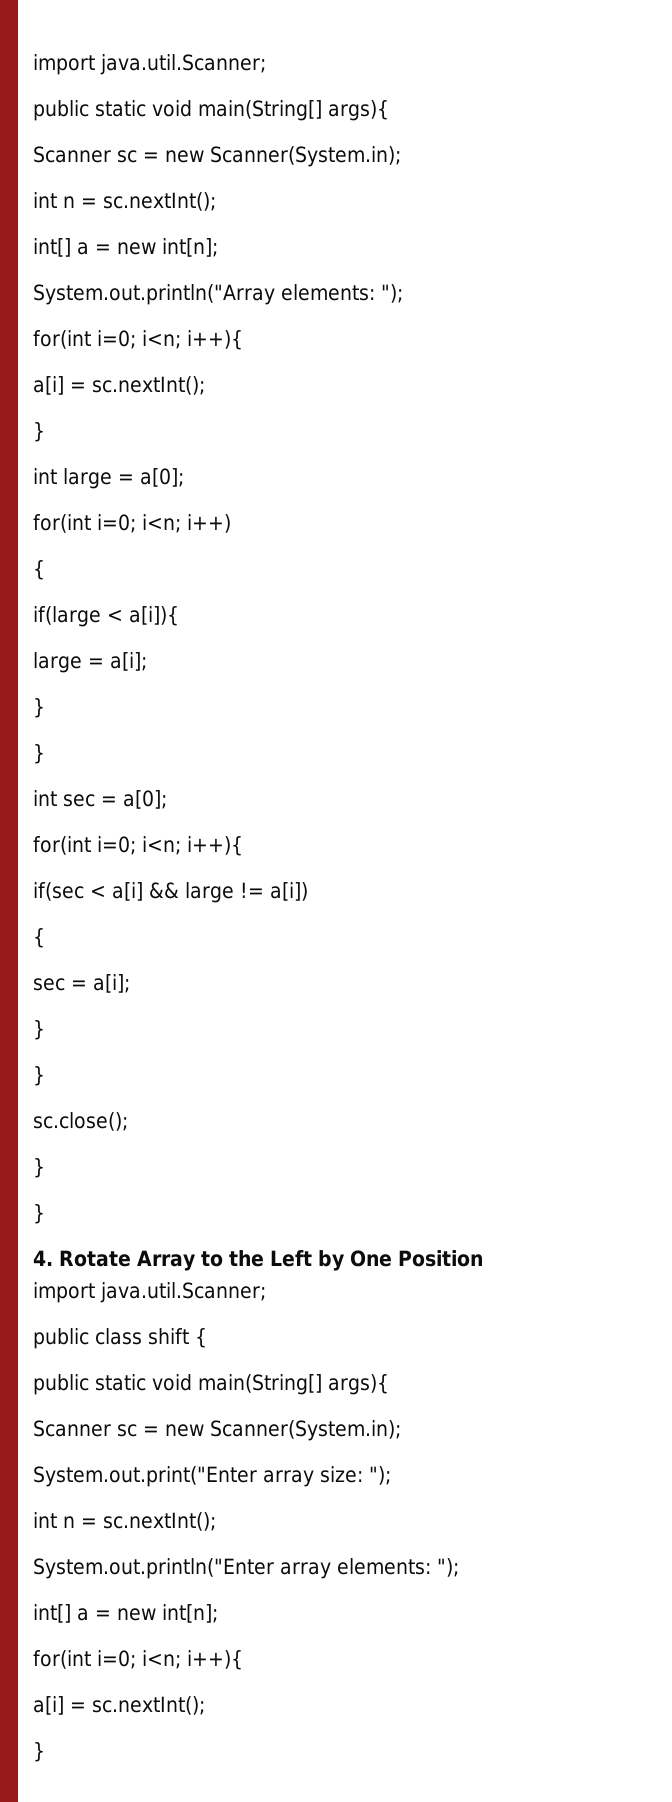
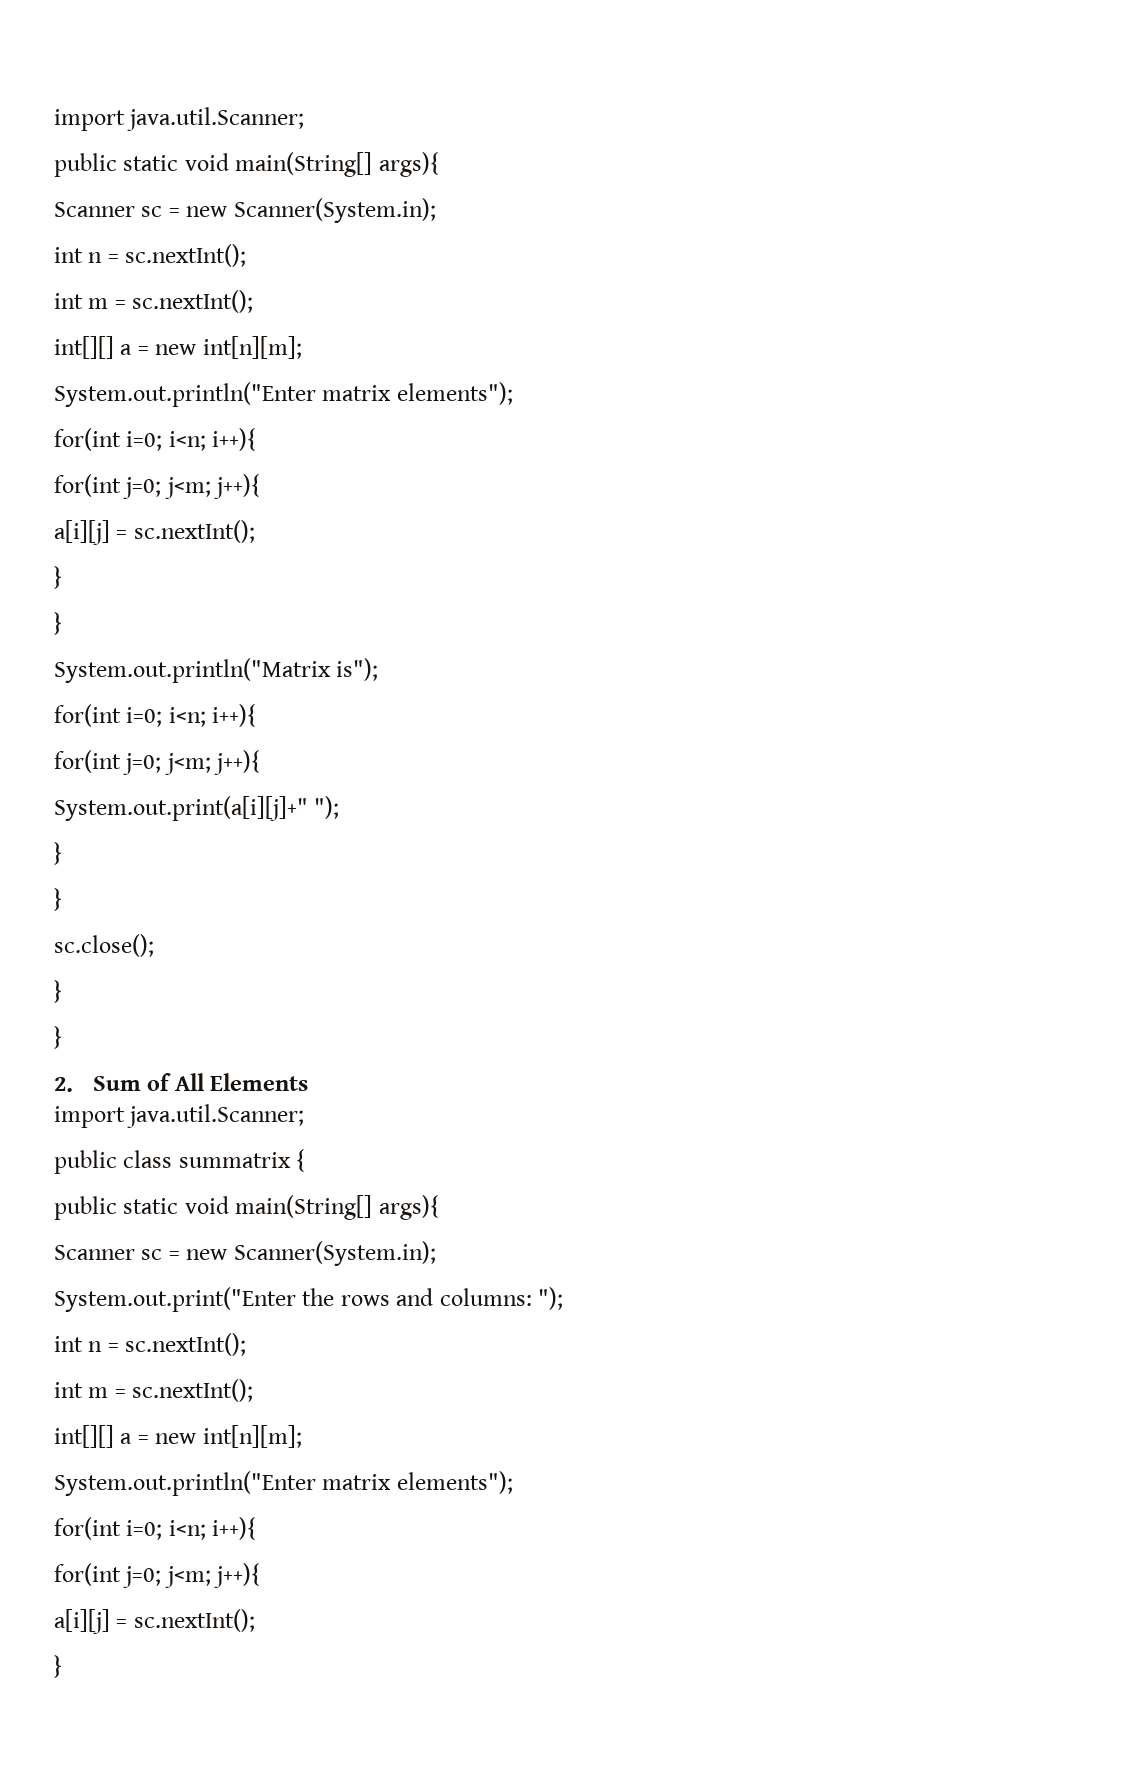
[33,238,218,257] [33,284,403,305] [33,330,243,350] [33,376,205,395] [33,422,45,442] [33,468,184,489] [33,514,231,533] [33,560,45,580] [33,606,179,627] [33,652,147,673] [33,698,45,718] [33,744,45,764] [33,790,167,809] [33,836,243,856] [33,882,308,903] [33,928,45,948] [33,974,130,993] int[] a = new int[n]; // System.out.println("Array elements: "); // for(int i=0; i<n; i++){ // a[i] = sc.nextInt(); // } // int large = a[0]; // for(int i=0; i<n; i++) // { // if(large < a[i]){ // large = a[i]; // } // } // int sec = a[0]; // for(int i=0; i<n; i++){ // if(sec < a[i] && large != a[i]) // { // sec = a[i]; -> [54,290,254,313] [54,336,302,359] [54,382,513,407] [54,428,256,451] [54,474,260,499] [54,520,255,545] [54,566,62,589] [54,612,62,635] [54,658,379,683] [54,704,256,727] [54,750,260,775] [54,796,340,821] int m = sc.nextInt(); // int[][] a = new int[n][m]; // System.out.println("Enter matrix elements"); // for(int i=0; i<n; i++){ // for(int j=0; j<m; j++){ // a[i][j] = sc.nextInt(); // } // } // System.out.println("Matrix is"); // for(int i=0; i<n; i++){ // for(int j=0; j<m; j++){ // System.out.print(a[i][j]+" ");
[33,1250,483,1271] 4. Rotate Array to the Left by One Position -> [54,1073,309,1092] 2. Sum of All Elements
[148,1328,189,1345] shift -> [178,1152,291,1168] summatrix
[263,1466,363,1487] array size: -> [302,1288,532,1306] the rows and columns:
[33,1558,459,1579] [33,1604,218,1623] [33,1650,243,1670] [33,1696,64,1715] System.out.println("Enter array elements: "); // int[] a = new int[n]; // for(int i=0; i<n; i++){ // a[i] -> [54,1379,254,1402] [54,1425,302,1448] [54,1471,513,1496] [54,1517,256,1540] [54,1563,260,1588] [54,1609,110,1634] int m = sc.nextInt(); // int[][] a = new int[n][m]; // System.out.println("Enter matrix elements"); // for(int i=0; i<n; i++){ // for(int j=0; j<m; j++){ // a[i][j]

